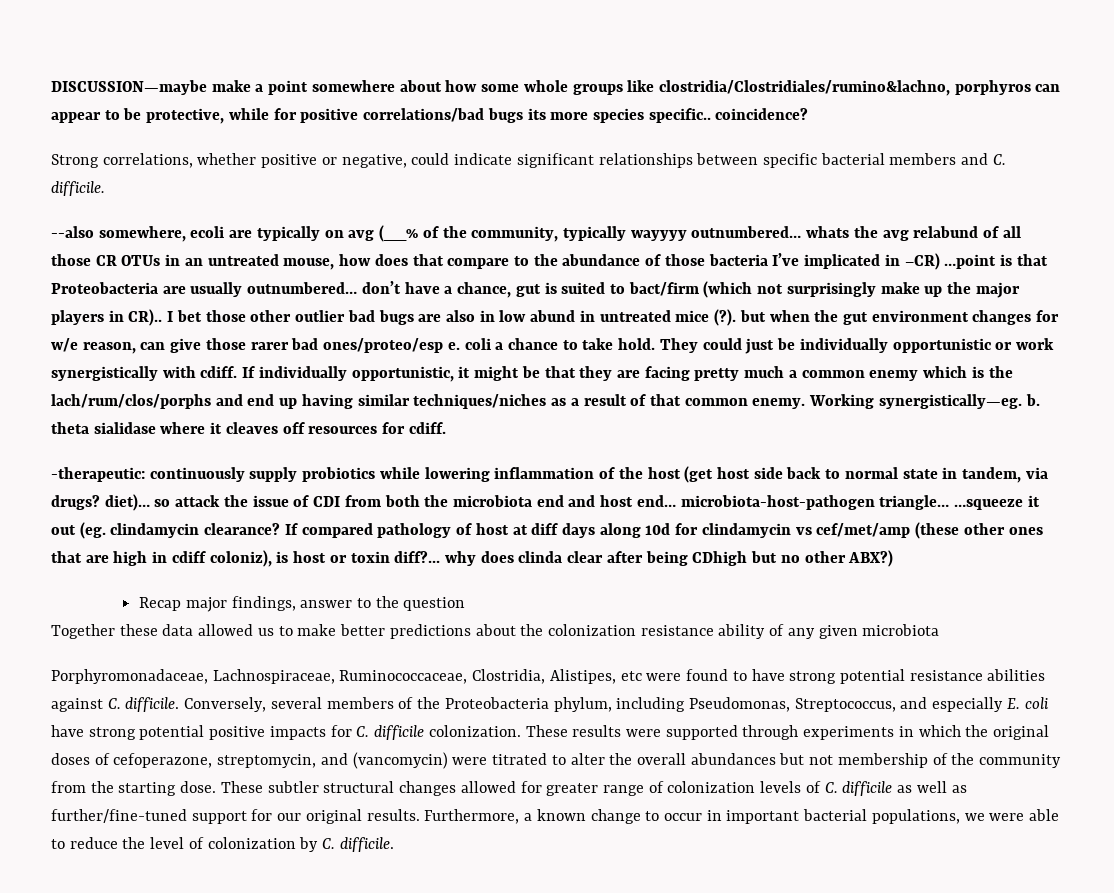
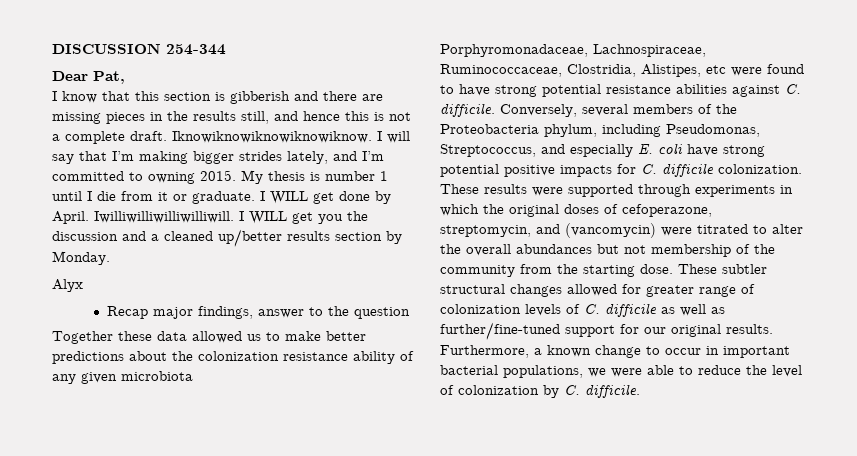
[51,80,1061,96] [51,108,809,124] [51,153,1006,168] [51,181,105,196] [51,225,1021,242] [51,253,1048,270] [51,281,1020,298] [51,309,1060,326] [51,338,1054,354] [51,366,1013,382] [51,394,1040,409] [51,422,446,434] [51,466,1048,483] [51,494,1040,511] [51,522,1043,539] [51,550,894,567] DISCUSSION—maybe make a point somewhere about how some whole groups like clostridia/Clostridiales/rumino&lachno, porphyros can appear to be protective, while for positive correlations/bad bugs its more species specific.. coincidence? // Strong correlations, whether positive or negative, could indicate significant relationships between specific bacterial members and C. difficile. // --also somewhere, ecoli are typically on avg (__% of the community, typically wayyyy outnumbered… whats the avg relabund of all those CR OTUs in an untreated mouse, how does that compare to the abundance of those bacteria I’ve implicated in –CR) …point is that Proteobacteria are usually outnumbered… don’t have a chance, gut is suited to bact/firm (which not surprisingly make up the major players in CR).. I bet those other outlier bad bugs are also in low abund in untreated mice (?). but when the gut environment changes for w/e reason, can give those rarer bad ones/proteo/esp e. coli a chance to take hold. They could just be individually opportunistic or work synergistically with cdiff. If individually opportunistic, it might be that they are facing pretty much a common enemy which is the lach/rum/clos/porphs and end up having similar techniques/niches as a result of that common enemy. Working synergistically—eg. b. theta sialidase where it cleaves off resources for cdiff. // -therapeutic: continuously supply probiotics while lowering inflammation of the host (get host side back to normal state in tandem, via drugs? diet)… so attack the issue of CDI from both the microbiota end and host end… microbiota-host-pathogen triangle… …squeeze it out (eg. clindamycin clearance? If compared pathology of host at diff days along 10d for clindamycin vs cef/met/amp (these other ones that are high in cdiff coloniz), is host or toxin diff?... why does clinda clear after being CDhigh but no other ABX?) -> [52,43,226,55] [52,71,125,84] [52,91,383,104] [52,111,411,124] [52,131,410,144] [52,151,384,164] [52,170,388,184] [52,191,391,204] [52,211,368,224] [52,229,402,247] [52,251,110,265] [52,279,83,292] DISCUSSION 254-344 // Dear Pat, // I know that this section is gibberish and there are missing pieces in the results still, and hence this is not a complete draft. Iknowiknowiknowiknowiknow. I will say that I’m making bigger strides lately, and I’m committed to owning 2015. My thesis is number 1 until I die from it or graduate. I WILL get done by April. Iwilliwilliwilliwilliwill. I WILL get you the discussion and a cleaned up/better results section by Monday. // Alyx

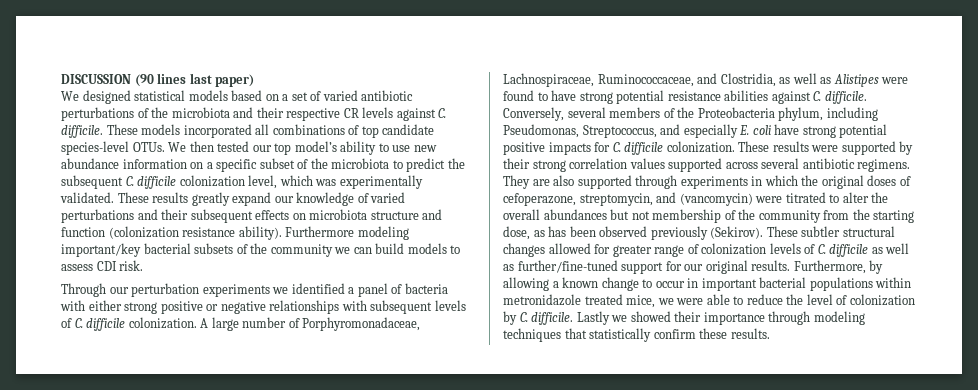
[166,44,226,55] [52,71,125,84] [52,91,383,104] [52,111,411,124] [52,131,410,144] [52,151,384,164] [52,170,388,184] [52,191,391,204] [52,211,368,224] [52,229,402,247] [52,251,110,265] [52,279,83,292] [106,306,410,319] [52,331,366,344] [52,351,414,364] [52,371,193,384] [440,44,706,57] [440,64,726,77] 254-344 // Dear Pat, // I know that this section is gibberish and there are missing pieces in the results still, and hence this is not a complete draft. Iknowiknowiknowiknowiknow. I will say that I’m making bigger strides lately, and I’m committed to owning 2015. My thesis is number 1 until I die from it or graduate. I WILL get done by April. Iwilliwilliwilliwilliwill. I WILL get you the discussion and a cleaned up/better results section by Monday. // Alyx // Recap major findings, answer to the question // Together these data allowed us to make better predictions about the colonization resistance ability of any given microbiota // Porphyromonadaceae, Lachnospiraceae, Ruminococcaceae, Clostridia, Alistipes, etc -> [134,73,255,87] [61,90,414,104] [61,107,447,121] [61,124,435,138] [61,141,437,155] [61,158,465,172] [61,175,423,189] [60,192,406,206] [61,209,443,223] [61,226,409,240] [61,243,461,257] [61,260,144,271] [61,283,448,297] [60,300,466,314] [61,317,421,331] [503,73,879,87] (90 lines last paper) // We designed statistical models based on a set of varied antibiotic perturbations of the microbiota and their respective CR levels against C. difficile. These models incorporated all combinations of top candidate species-level OTUs. We then tested our top model’s ability to use new abundance information on a specific subset of the microbiota to predict the subsequent C. difficile colonization level, which was experimentally validated. These results greatly expand our knowledge of varied perturbations and their subsequent effects on microbiota structure and function (colonization resistance ability). Furthermore modeling important/key bacterial subsets of the community we can build models to assess CDI risk. // Through our perturbation experiments we identified a panel of bacteria with either strong positive or negative relationships with subsequent levels of C. difficile colonization. A large number of Porphyromonadaceae, Lachnospiraceae, Ruminococcaceae, and Clostridia, as well as Alistipes
(633, 190) none -> [899,141,914,155] [503,158,911,172] [503,175,632,189] by their strong correlation values supported across several antibiotic regimens. They are also supported
[640,264,673,274] dose. -> [503,226,764,240] dose, as has been observed previously (Sekirov).
(529, 351) none -> [869,260,884,274] [503,277,549,291] by allowing
[503,365,583,378] populations, -> [809,277,912,291] [503,294,656,308] populations within metronidazole treated mice,
(640, 391) none -> [576,311,865,325] [503,328,770,342] Lastly we showed their importance through modeling techniques that statistically confirm these results.

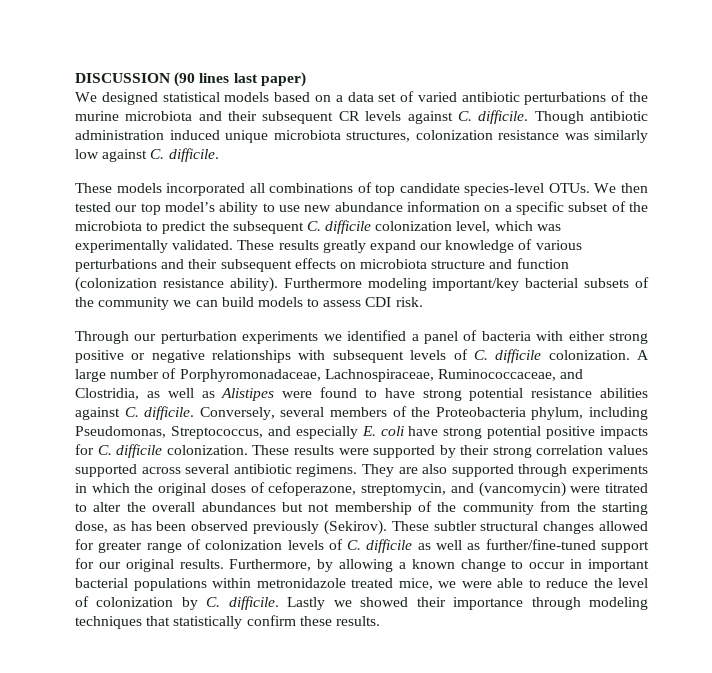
(289, 97) none -> [347,92,374,102] data
(169, 112) none -> [75,111,119,121] murine
[286,108,341,121] respective -> [262,111,334,124] subsequent
(103, 131) none -> [534,111,648,124] [75,130,648,143] [75,148,219,162] Though antibiotic administration induced unique microbiota structures, colonization resistance was similarly low against C. difficile. //
[370,192,406,203] varied -> [535,240,582,250] various

